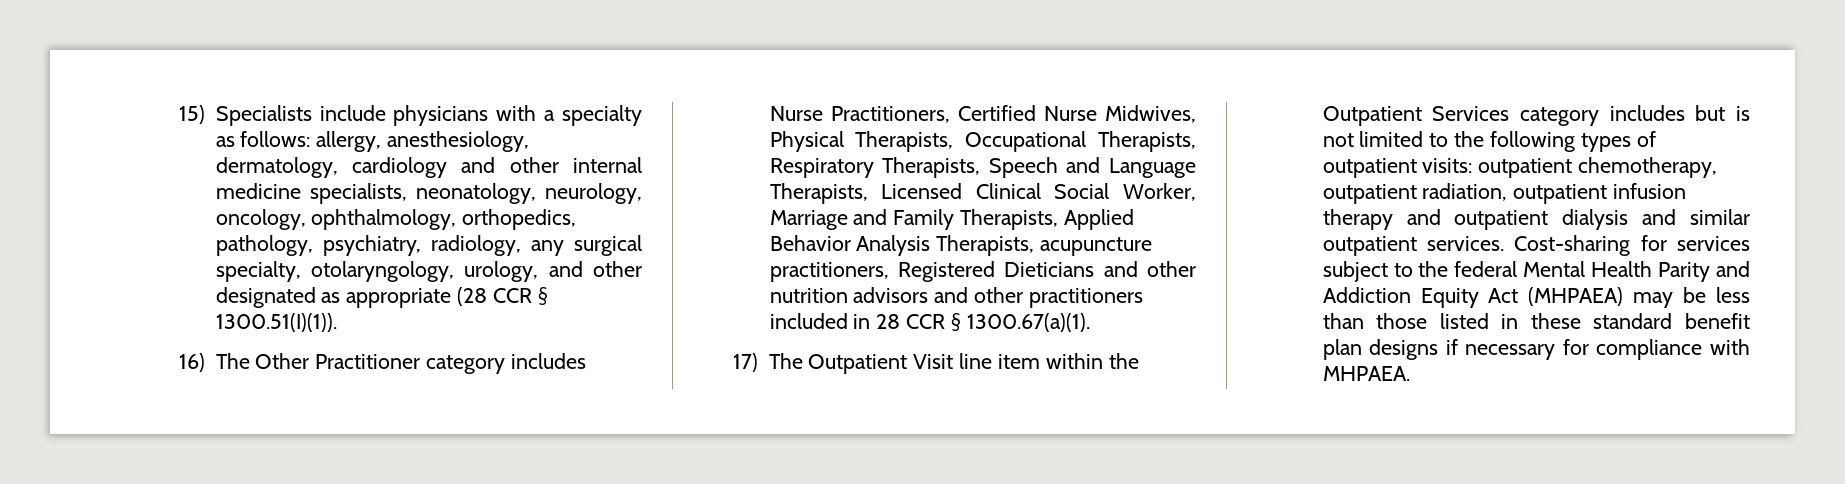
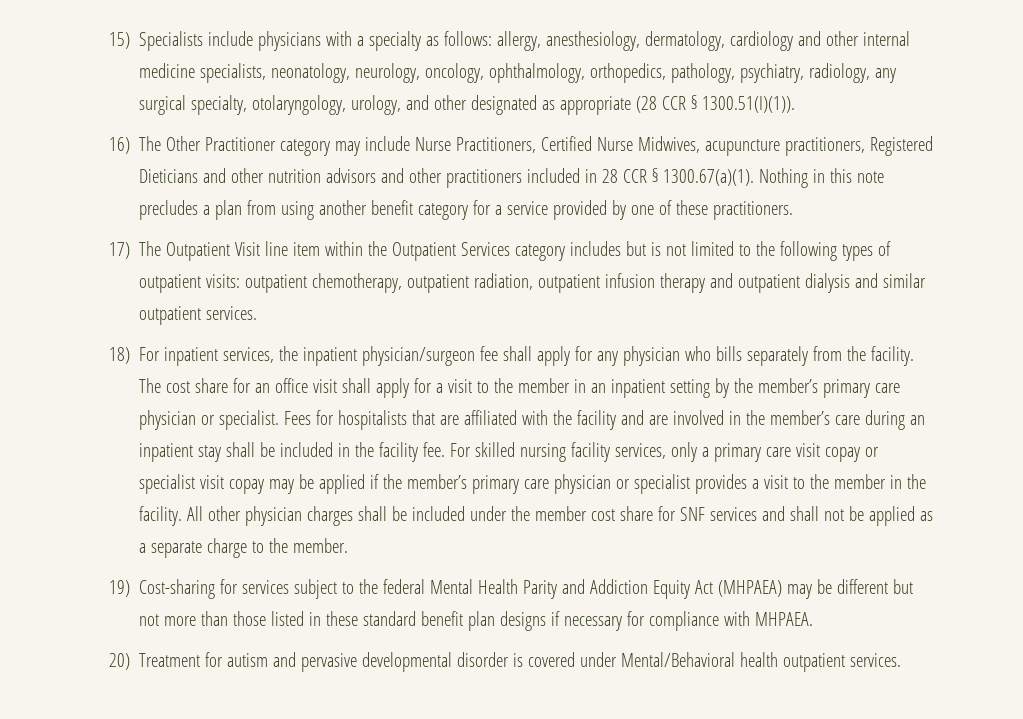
[510,353,586,369] includes -> [335,136,411,156] may include
[769,131,1196,152] [769,157,1196,178] [769,183,1197,204] [769,209,1134,230] [769,235,1035,256] Physical Therapists, Occupational Therapists, Respiratory Therapists, Speech and Language Therapists, Licensed Clinical Social Worker, Marriage and Family Therapists, Applied Behavior Analysis Therapists, -> (701, 144) none
(1090, 322) none -> [759,168,885,188] [139,200,794,220] Nothing in this note precludes a plan from using another benefit category for a service provided by one of these practitioners.
(1505, 243) none -> [109,346,915,366] [139,378,901,398] [139,410,926,430] [139,442,880,462] [139,474,927,494] [139,506,934,526] [139,538,349,558] [109,580,131,597] // 18) For inpatient services, the inpatient physician/surgeon fee shall apply for any physician who bills separately from the facility. The cost share for an office visit shall apply for a visit to the member in an inpatient setting by the member’s primary care physician or specialist. Fees for hospitalists that are affiliated with the facility and are involved in the member’s care during an inpatient stay shall be included in the facility fee. For skilled nursing facility services, only a primary care visit copay or specialist visit copay may be applied if the member’s primary care physician or specialist provides a visit to the member in the facility. All other physician charges shall be included under the member cost share for SNF services and shall not be applied as a separate charge to the member. // 19)
[1716,287,1750,303] less -> [837,579,914,594] [139,614,197,626] different but not more
(1410, 373) none -> [109,652,902,672] // 20) Treatment for autism and pervasive developmental disorder is covered under Mental/Behavioral health outpatient services.

